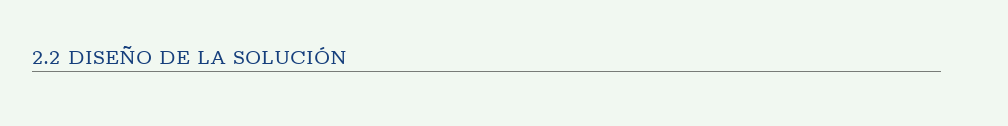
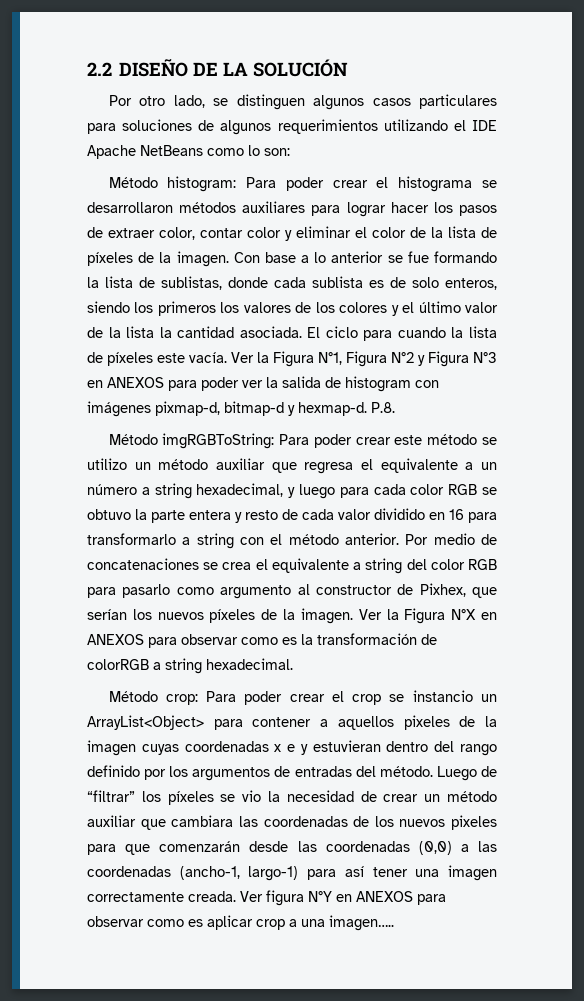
(348, 55) none -> [108,94,498,110] [87,119,498,135] [87,145,290,159] [108,176,497,192] [87,201,498,217] [87,226,497,241] [87,251,498,267] [87,276,497,290] [87,301,498,316] [87,326,497,341] [87,351,497,367] [87,376,439,392] [87,401,395,417] [108,433,497,449] [87,458,498,474] [87,483,498,499] [87,508,497,523] [87,533,497,549] [87,558,498,574] [87,583,497,599] [87,608,497,624] [87,633,437,648] [87,658,293,674] [108,690,498,705] [87,715,498,730] [87,740,497,756] [87,765,497,781] [87,790,498,805] [87,815,497,830] [87,841,497,855] [87,865,498,881] [87,890,446,906] [87,915,394,931] // Por otro lado, se distinguen algunos casos particulares para soluciones de algunos requerimientos utilizando el IDE Apache NetBeans como lo son: // Método histogram: Para poder crear el histograma se desarrollaron métodos auxiliares para lograr hacer los pasos de extraer color, contar color y eliminar el color de la lista de píxeles de la imagen. Con base a lo anterior se fue formando la lista de sublistas, donde cada sublista es de solo enteros, siendo los primeros los valores de los colores y el último valor de la lista la cantidad asociada. El ciclo para cuando la lista de píxeles este vacía. Ver la Figura N°1, Figura N°2 y Figura N°3 en ANEXOS para poder ver la salida de histogram con imágenes pixmap-d, bitmap-d y hexmap-d. P.8. // Método imgRGBToString: Para poder crear este método se utilizo un método auxiliar que regresa el equivalente a un número a string hexadecimal, y luego para cada color RGB se obtuvo la parte entera y resto de cada valor dividido en 16 para transformarlo a string con el método anterior. Por medio de concatenaciones se crea el equivalente a string del color RGB para pasarlo como argumento al constructor de Pixhex, que serían los nuevos píxeles de la imagen. Ver la Figura N°X en ANEXOS para observar como es la transformación de colorRGB a string hexadecimal. // Método crop: Para poder crear el crop se instancio un ArrayList<Object> para contener a aquellos pixeles de la imagen cuyas coordenadas x e y estuvieran dentro del rango definido por los argumentos de entradas del método. Luego de “filtrar” los píxeles se vio la necesidad de crear un método auxiliar que cambiara las coordenadas de los nuevos pixeles para que comenzarán desde las coordenadas (0,0) a las coordenadas (ancho-1, largo-1) para así tener una imagen correctamente creada. Ver figura N°Y en ANEXOS para observar como es aplicar crop a una imagen…..

